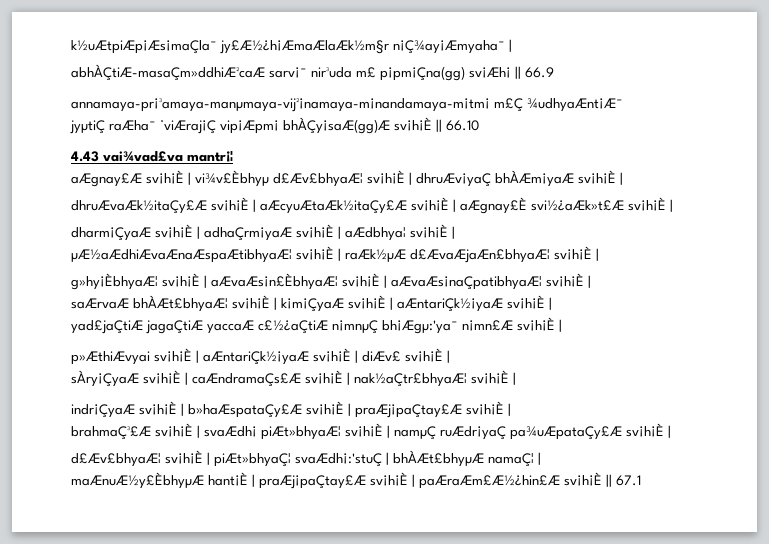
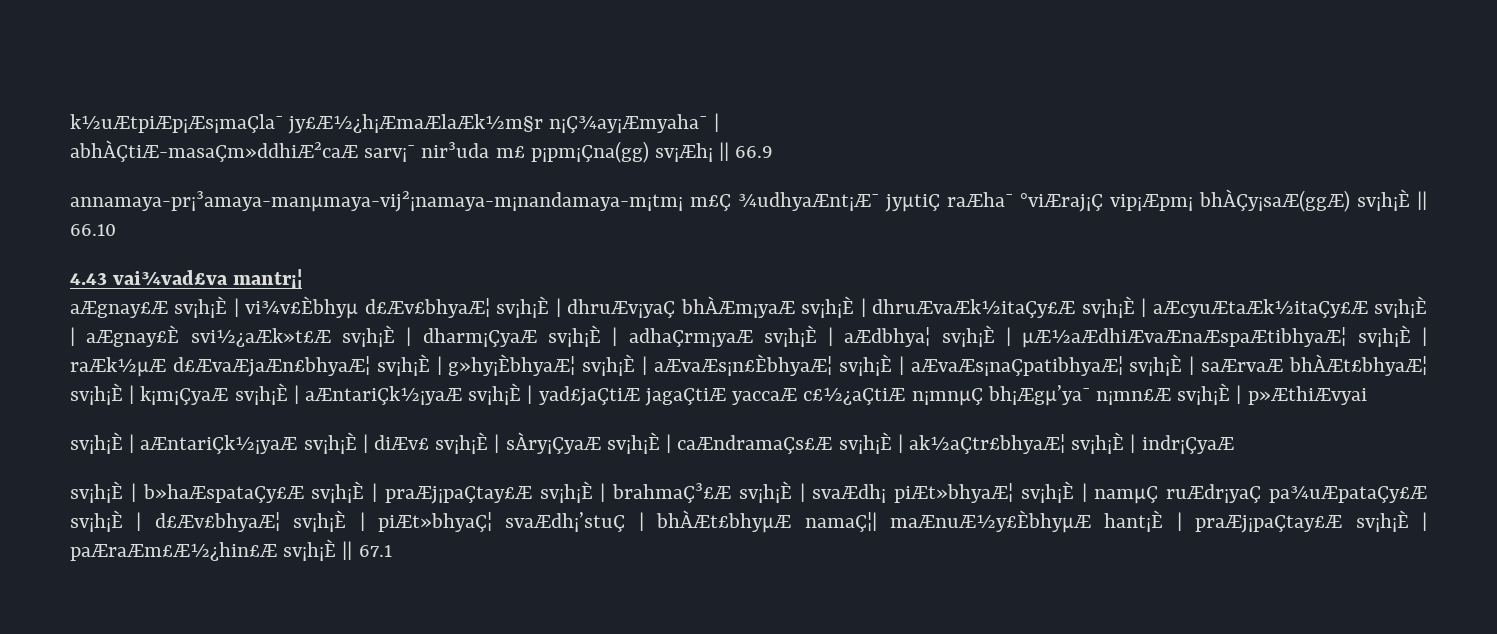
(623, 105) // -> (879, 201) none
[283,117,390,134] bhÀÇy¡saÆ(gg)Æ -> [1199,189,1350,212] bhÀÇy¡saÆ(ggÆ)
(623, 178) // -> (866, 307) none
(673, 205) // -> (412, 336) none
(455, 232) // -> (1012, 336) none
(599, 254) // -> (442, 365) none
(591, 281) // -> (1195, 365) none
(552, 303) // -> (533, 394) none
[382,320,458,334] bh¡Ægµ:'ya¯ -> [987,385,1090,406] bh¡Ægµ’ya¯
[71,351,150,365] // p»ÆthiÆvyai -> [1247,386,1367,405] p»ÆthiÆvyai //
(450, 356) // -> (500, 443) none
[354,370,516,387] [71,404,135,418] nak½aÇtr£bhyaÆ¦ sv¡h¡È | // indr¡ÇyaÆ -> [908,432,1234,454] ak½aÇtr£bhyaÆ¦ sv¡h¡È | indr¡ÇyaÆ //
(511, 409) // -> (606, 492) none
(671, 431) // -> (142, 521) none
[295,453,382,467] svaÆdh¡:'stuÇ -> [505,512,626,532] svaÆdh¡’stuÇ
[488,452,541,467] namaÇ¦ | // -> [804,512,877,532] namaÇ¦|

